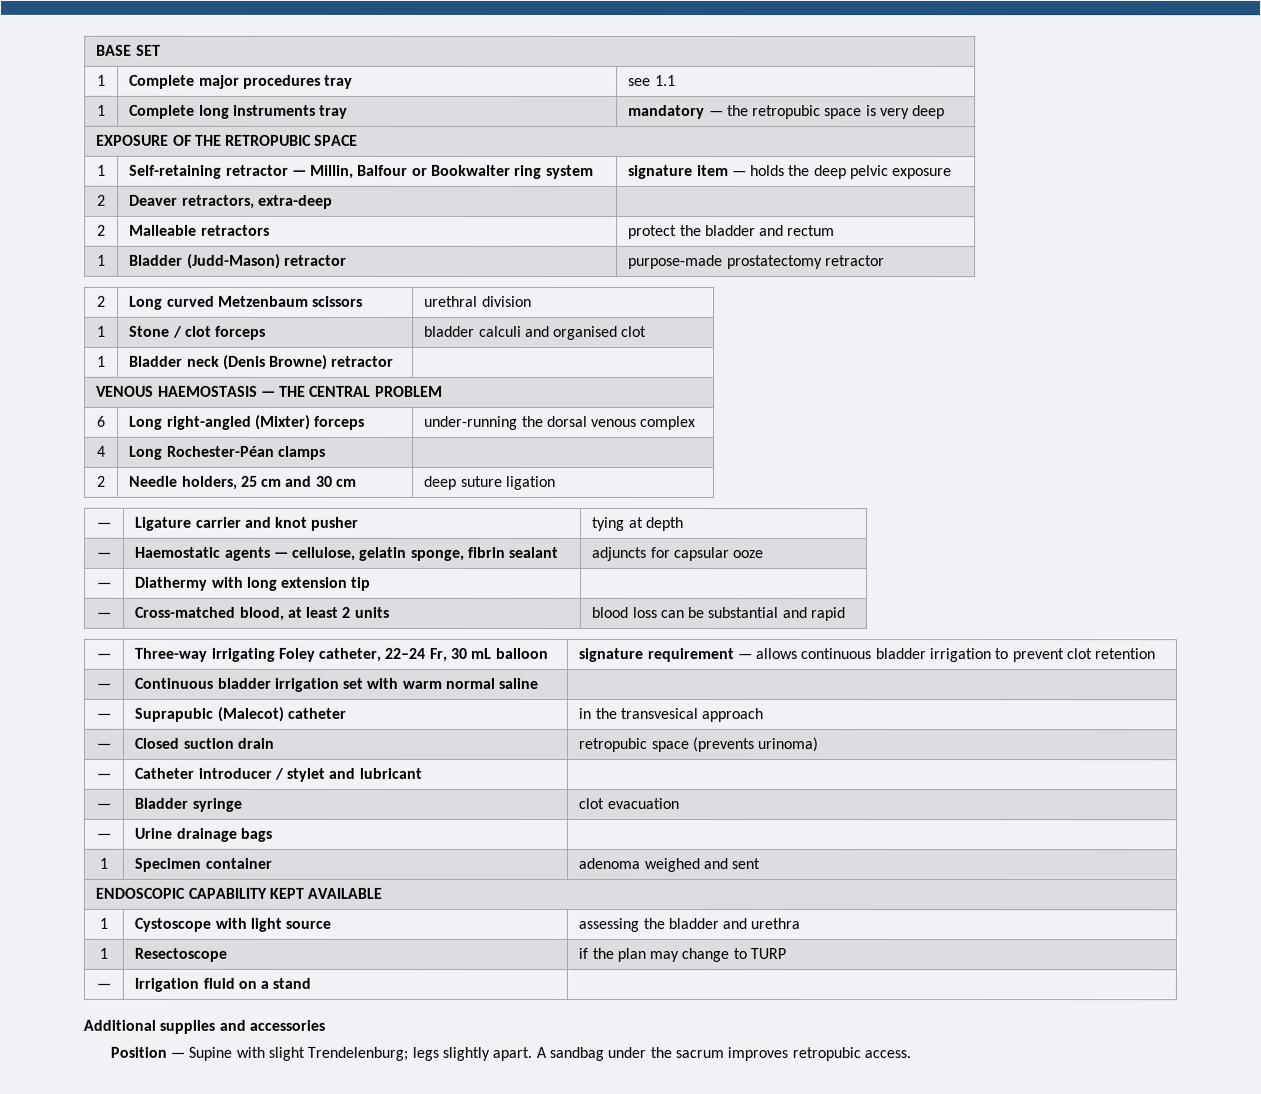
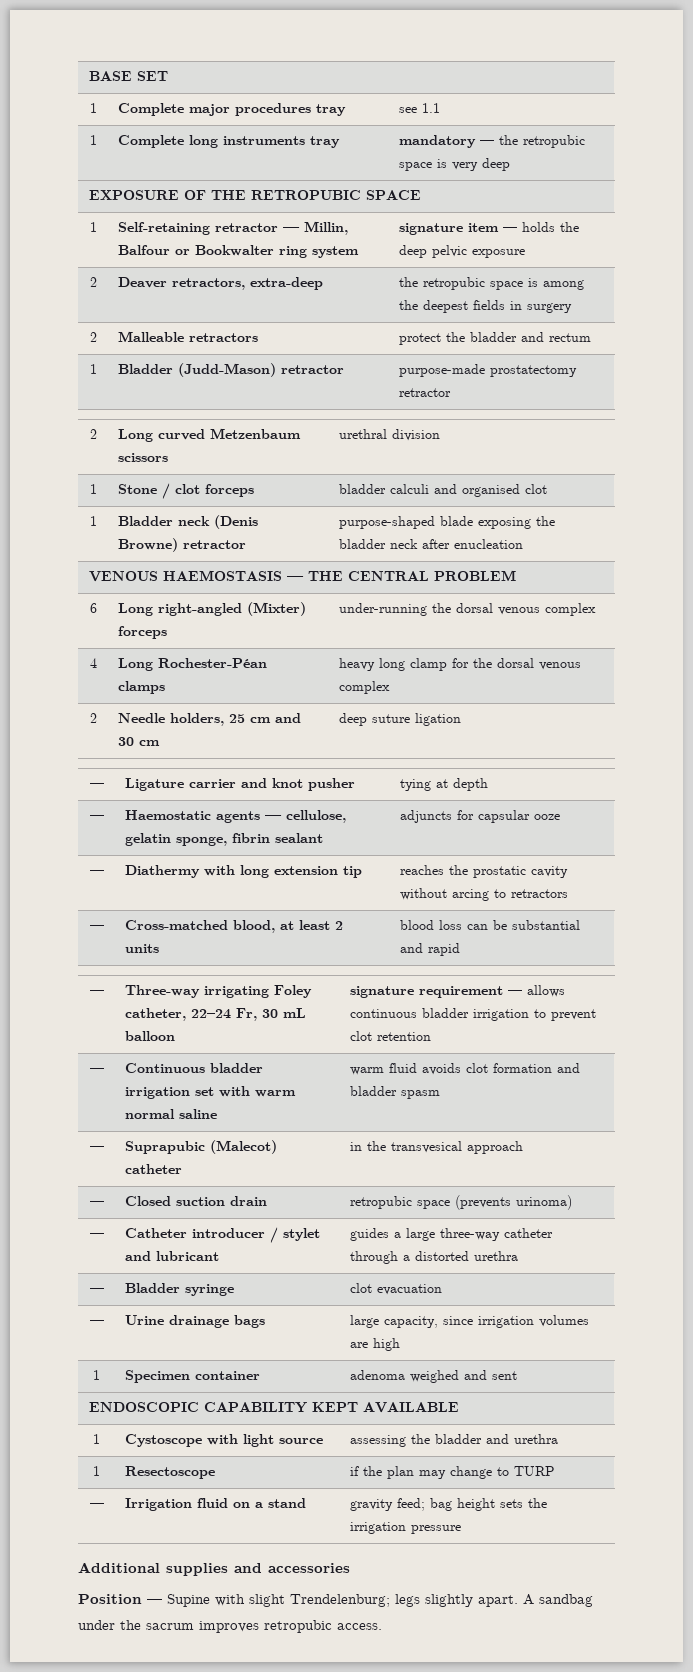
(333, 201) none -> [398,277,584,290] [398,300,572,313] the retropubic space is among the deepest fields in surgery
(395, 361) none -> [338,516,555,529] [338,539,523,549] purpose-shaped blade exposing the bladder neck after enucleation
(326, 452) none -> [338,658,581,671] [338,681,390,694] heavy long clamp for the dorsal venous complex
(371, 583) none -> [399,865,568,878] [399,888,568,901] reaches the prostatic cavity without arcing to retractors
(539, 683) none -> [349,1063,580,1075] [349,1086,440,1099] warm fluid avoids clot formation and bladder spasm
(422, 773) none -> [349,1228,553,1241] [349,1251,518,1264] guides a large three-way catheter through a distorted urethra
(272, 834) none -> [349,1315,589,1328] [349,1338,400,1351] large capacity, since irrigation volumes are high
(312, 983) none -> [349,1498,547,1511] [349,1522,461,1534] gravity feed; bag height sets the irrigation pressure

